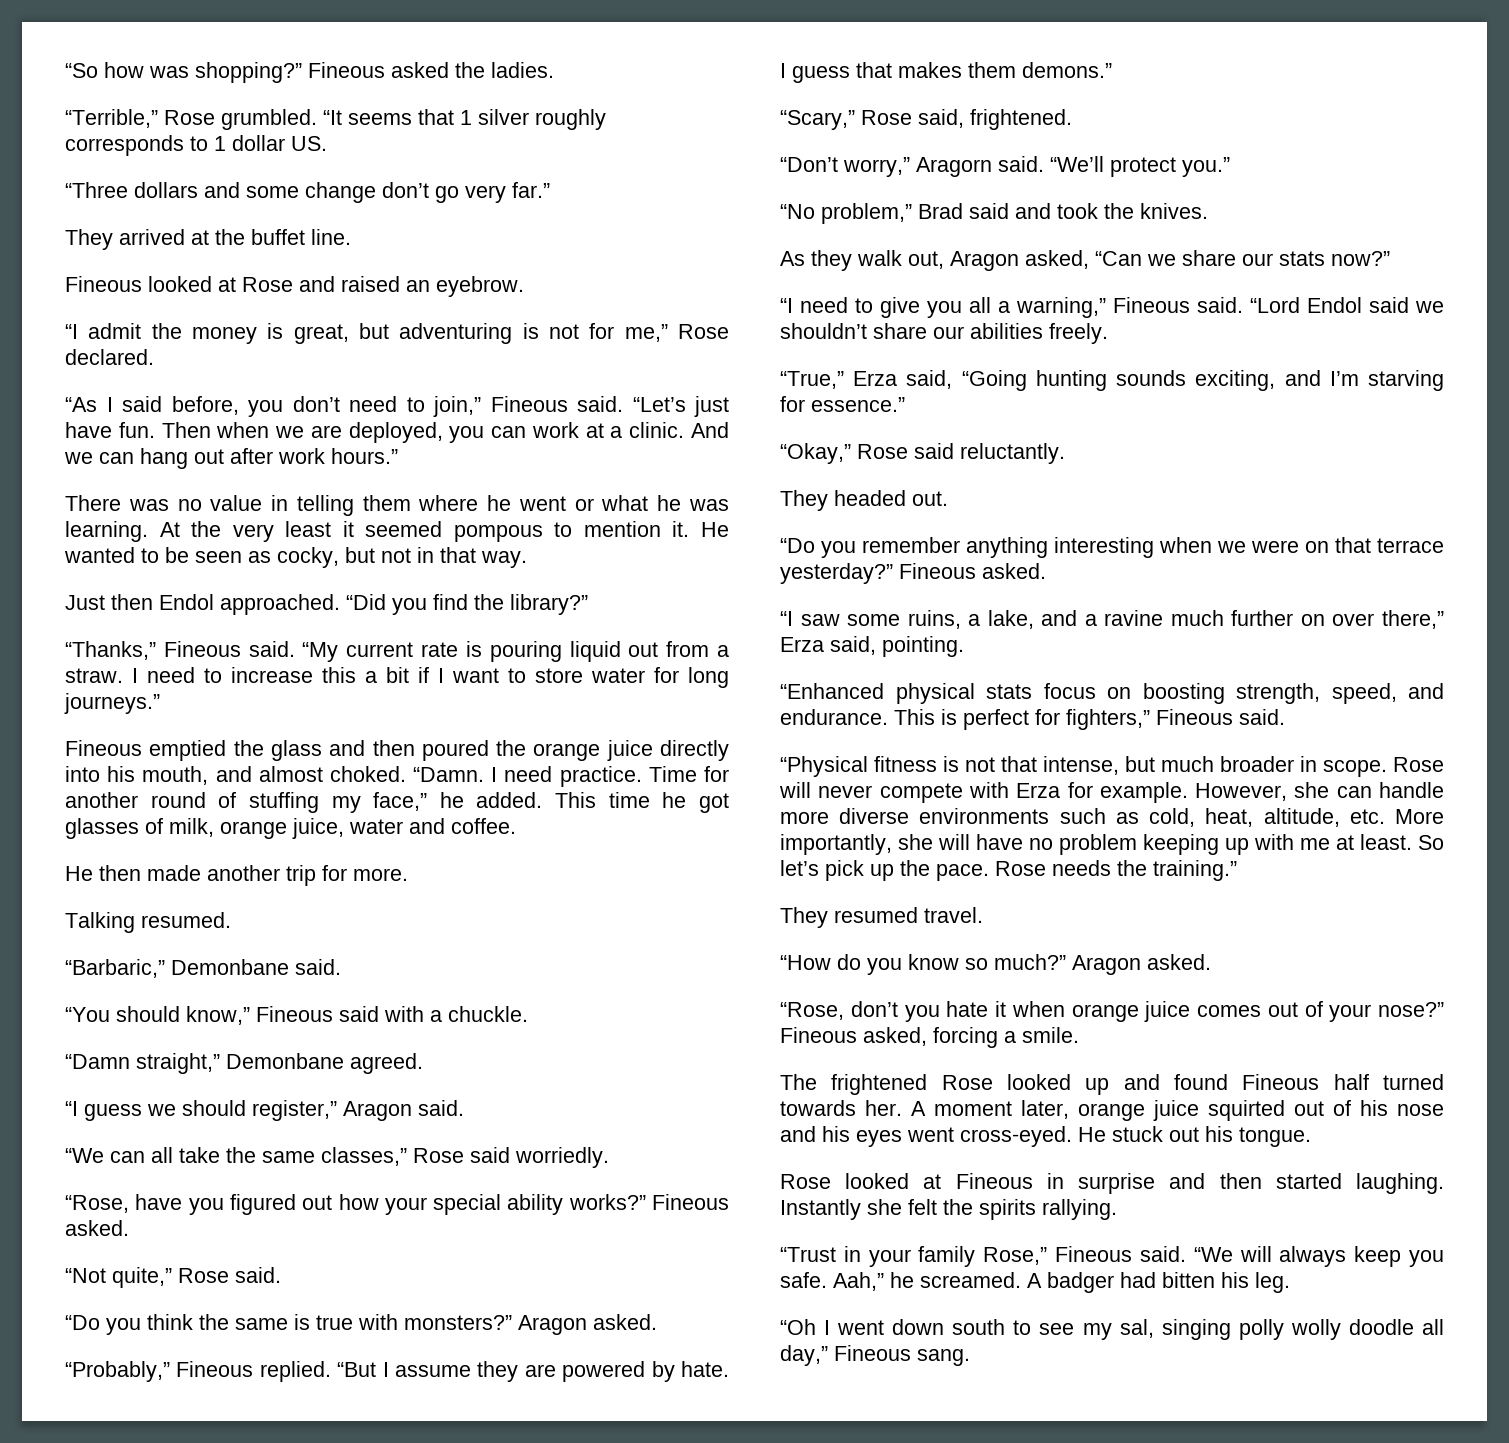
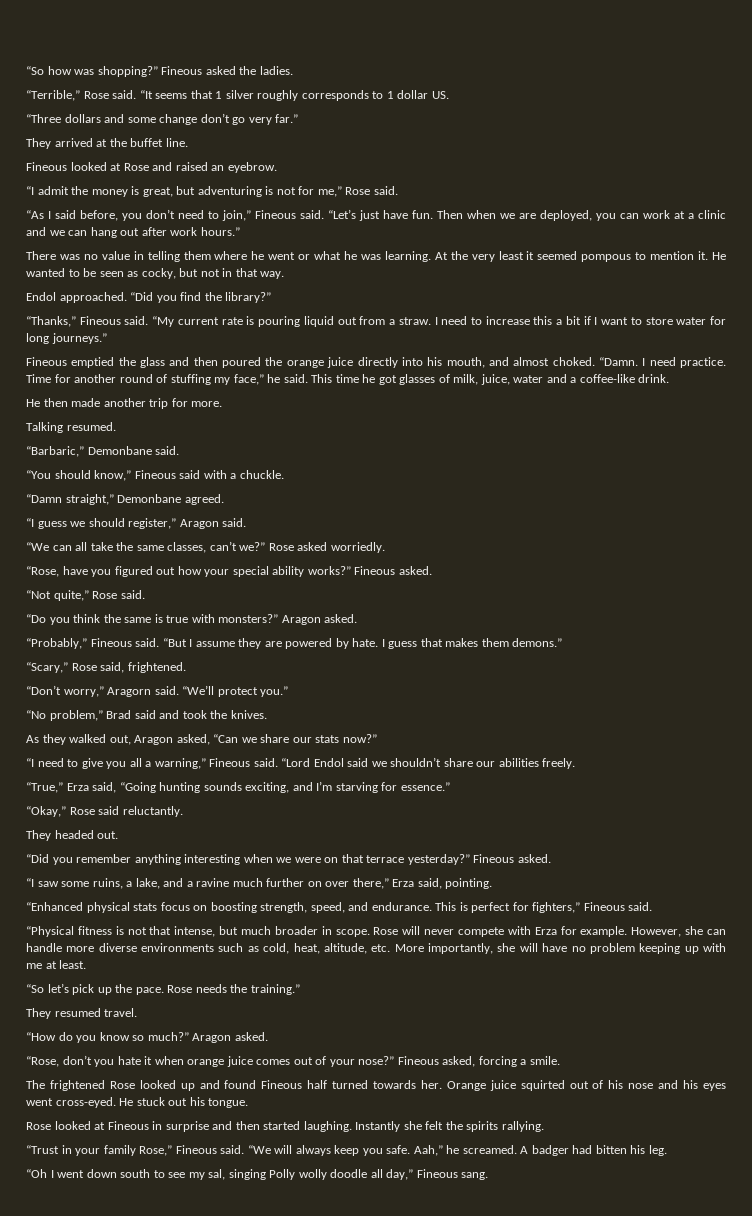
[221,109,317,130] grumbled. -> [112,90,137,99] said.
[65,349,154,365] declared. -> [373,186,398,195] said.
[629,422,729,438] clinic. And -> [698,210,726,219] [26,227,46,236] clinic and
[65,594,153,610] Just then -> (285, 275) none
[476,792,543,808] added. -> [283,374,308,383] said.
[220,821,287,839] orange -> (479, 379) none
[451,818,516,834] coffee. -> [570,374,670,383] a coffee-like drink.
[321,1147,510,1166] classes,” Rose said -> [167,541,328,553] classes, can’t we?” Rose asked
[259,1361,331,1382] replied. -> [135,638,160,647] said.
[857,250,902,266] walk -> [69,734,107,743] walked
[780,538,815,553] “Do -> [26,854,49,863] “Did
[1418,835,1444,850] So -> [26,984,44,993] // “So
[911,1100,1145,1121] A moment later, orange -> [446,1081,486,1091] Orange
[1238,1319,1284,1340] polly -> [269,1169,296,1180] Polly

